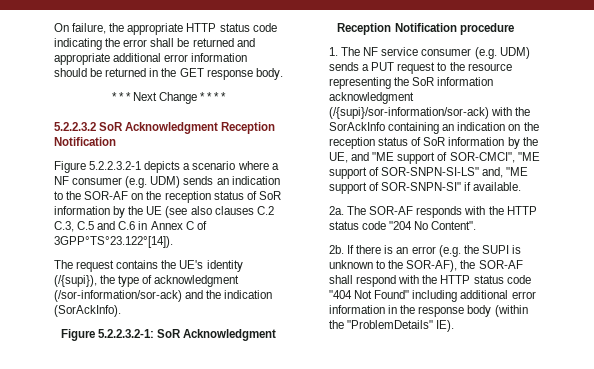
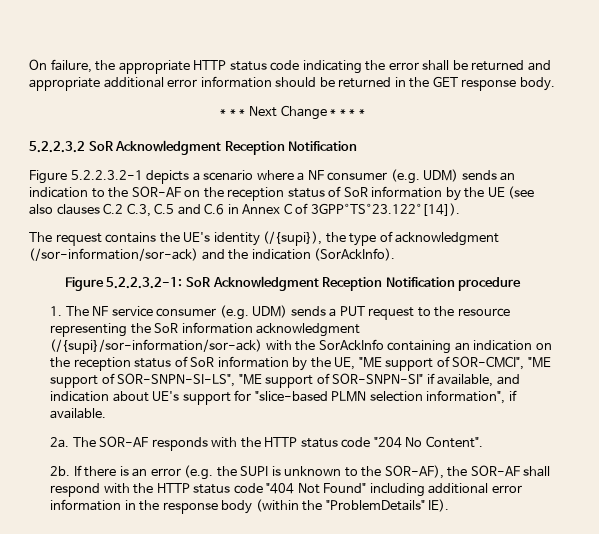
[351,152,370,161] and -> (356, 363) none
[381,167,504,178] SOR-SNPN-SI-LS" and, -> [117,373,236,387] SOR-SNPN-SI-LS",
(472, 186) none -> [437,374,520,387] [50,390,517,405] available, and indication about UE's support for "slice-based PLMN selection information", if

